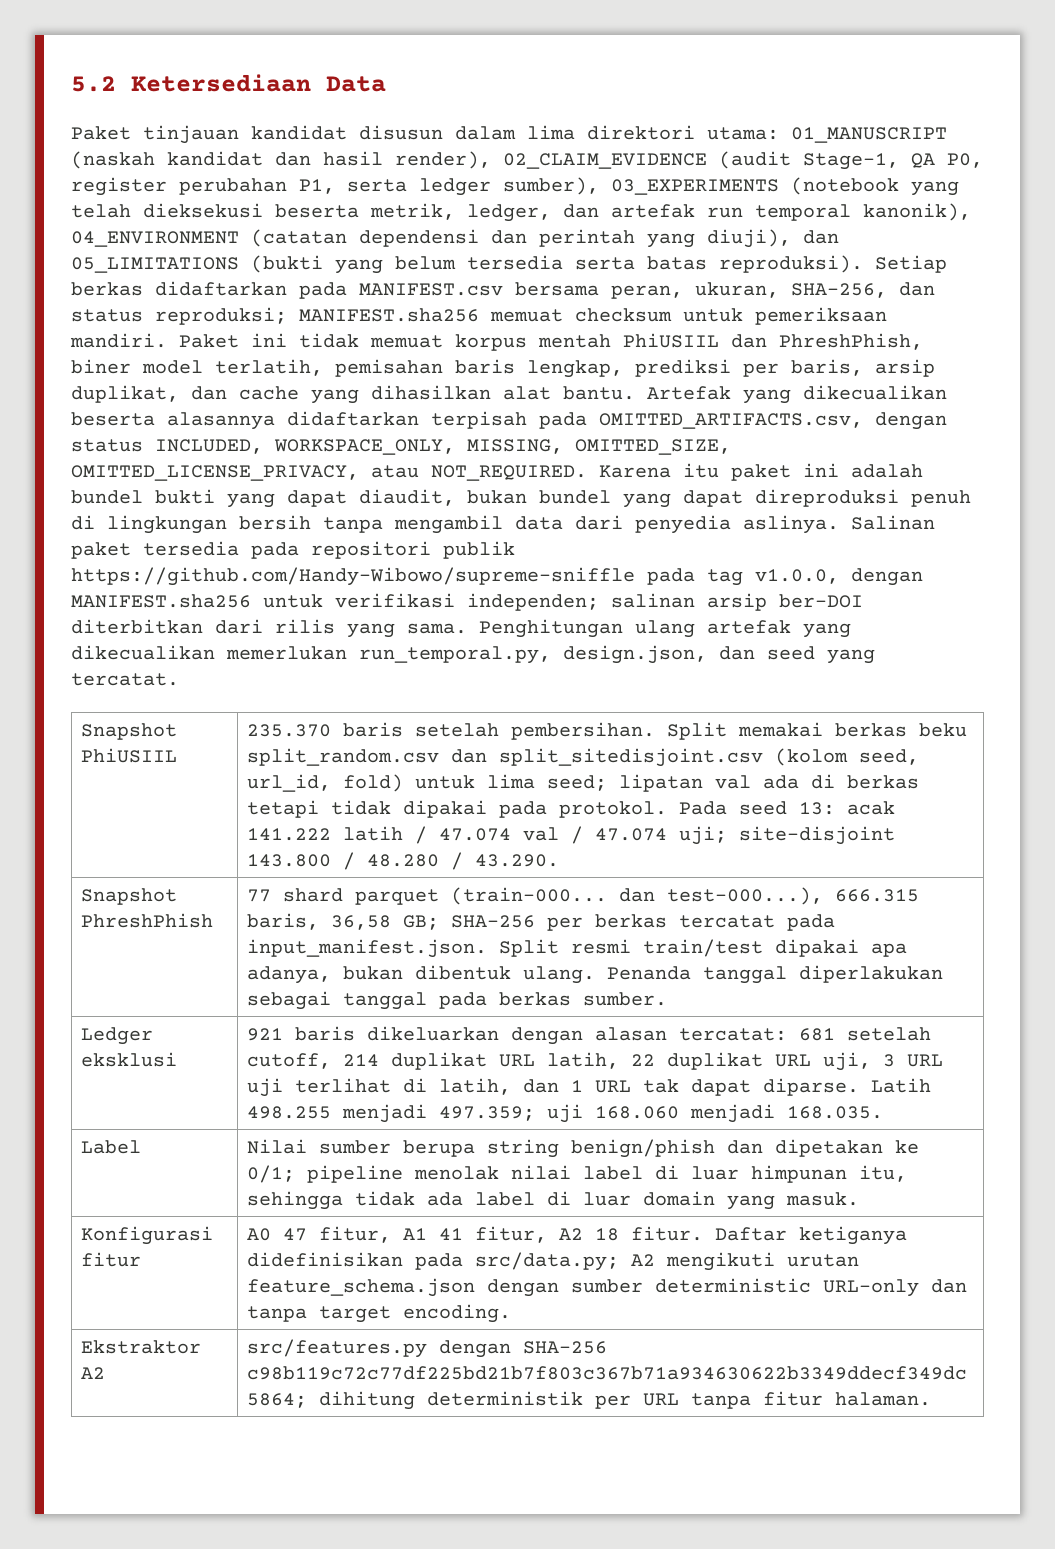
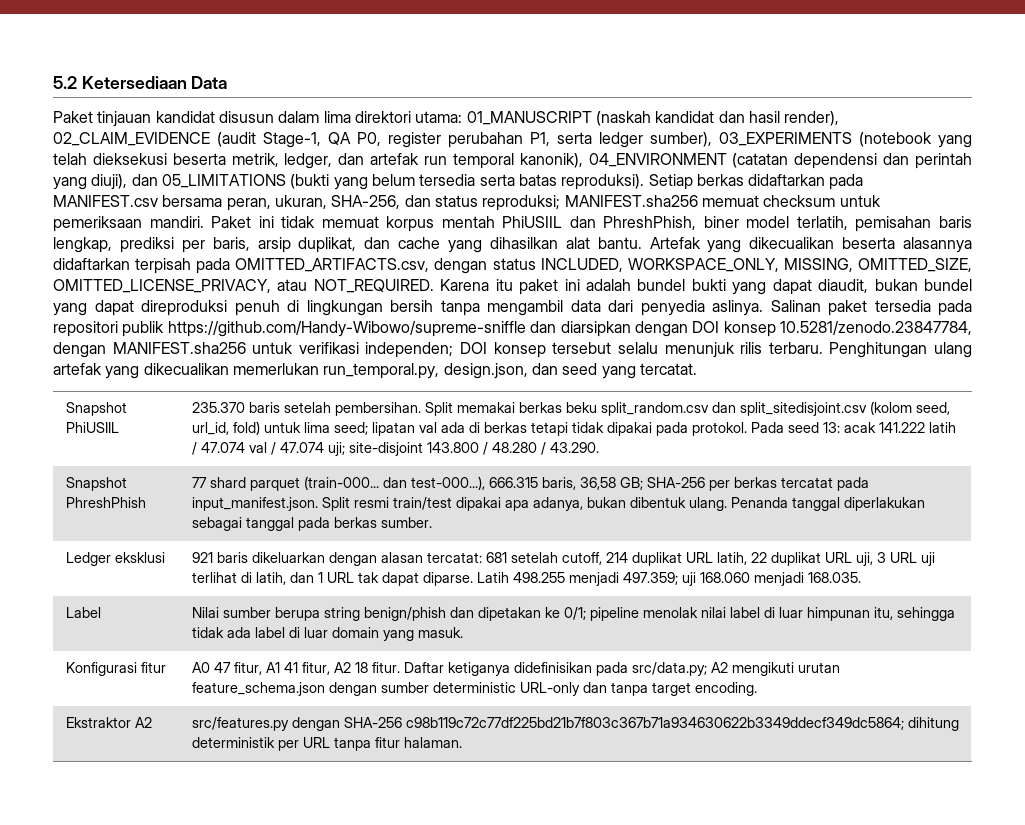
[647,568,839,586] pada tag v1.0.0, -> [530,321,972,337] dan diarsipkan dengan DOI konsep 10.5281/zenodo.23847784,
[611,593,863,611] [71,619,467,638] salinan arsip ber-DOI diterbitkan dari rilis yang sama. -> [460,342,823,358] DOI konsep tersebut selalu menunjuk rilis terbaru.

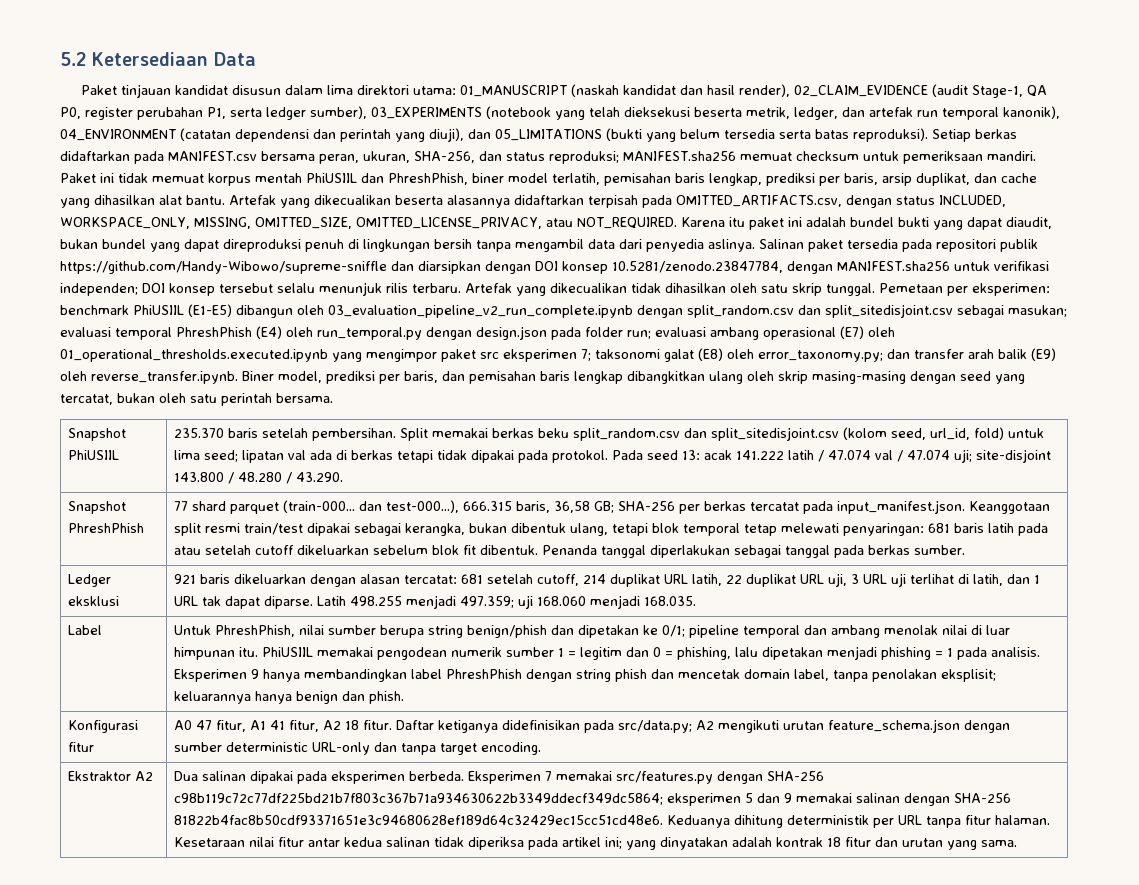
[829,342,973,358] [53,363,697,379] Penghitungan ulang artefak yang dikecualikan memerlukan run_temporal.py, design.json, dan seed yang tercatat. -> [465,283,1050,296] [60,304,1067,318] [60,326,895,340] [60,348,1056,362] [60,371,1025,384] [60,393,333,406] Artefak yang dikecualikan tidak dihasilkan oleh satu skrip tunggal. Pemetaan per eksperimen: benchmark PhiUSIIL (E1-E5) dibangun oleh 03_evaluation_pipeline_v2_run_complete.ipynb dengan split_random.csv dan split_sitedisjoint.csv sebagai masukan; evaluasi temporal PhreshPhish (E4) oleh run_temporal.py dengan design.json pada folder run; evaluasi ambang operasional (E7) oleh 01_operational_thresholds.executed.ipynb yang mengimpor paket src eksperimen 7; taksonomi galat (E8) oleh error_taxonomy.py; dan transfer arah balik (E9) oleh reverse_transfer.ipynb. Biner model, prediksi per baris, dan pemisahan baris lengkap dibangkitkan ulang oleh skrip masing-masing dengan seed yang tercatat, bukan oleh satu perintah bersama.
[321,497,350,511] Split -> [969,501,1051,514] [174,523,202,536] Keanggotaan split
[504,497,727,511] apa adanya, bukan dibentuk ulang. -> [354,523,1049,536] [174,545,539,555] sebagai kerangka, bukan dibentuk ulang, tetapi blok temporal tetap melewati penyaringan: 681 baris latih pada atau setelah cutoff dikeluarkan sebelum blok fit dibentuk.
[191,607,219,618] Nilai -> [174,625,325,637] Untuk PhreshPhish, nilai
(639, 614) none -> [743,625,881,638] temporal dan ambang
[729,607,760,618] label -> (968, 630) none
[873,607,955,621] [191,627,463,641] itu, sehingga tidak ada label di luar domain yang masuk. -> [239,646,1041,660] [174,669,997,682] [174,691,405,704] itu. PhiUSIIL memakai pengodean numerik sumber 1 = legitim dan 0 = phishing, lalu dipetakan menjadi phishing = 1 pada analisis. Eksperimen 9 hanya membandingkan label PhreshPhish dengan string phish dan mencetak domain label, tanpa penolakan eksplisit; keluarannya hanya benign dan phish.
[191,717,904,731] src/features.py dengan SHA-256 c98b119c72c77df225bd21b7f803c367b71a934630622b3349ddecf349dc5864; -> [174,771,825,784] [174,793,1012,806] [174,815,731,828] Dua salinan dipakai pada eksperimen berbeda. Eksperimen 7 memakai src/features.py dengan SHA-256 c98b119c72c77df225bd21b7f803c367b71a934630622b3349ddecf349dc5864; eksperimen 5 dan 9 memakai salinan dengan SHA-256 81822b4fac8b50cdf93371651e3c94680628ef189d64c32429ec15cc51cd48e6. Keduanya
(462, 742) none -> [174,837,1018,850] Kesetaraan nilai fitur antar kedua salinan tidak diperiksa pada artikel ini; yang dinyatakan adalah kontrak 18 fitur dan urutan yang sama.

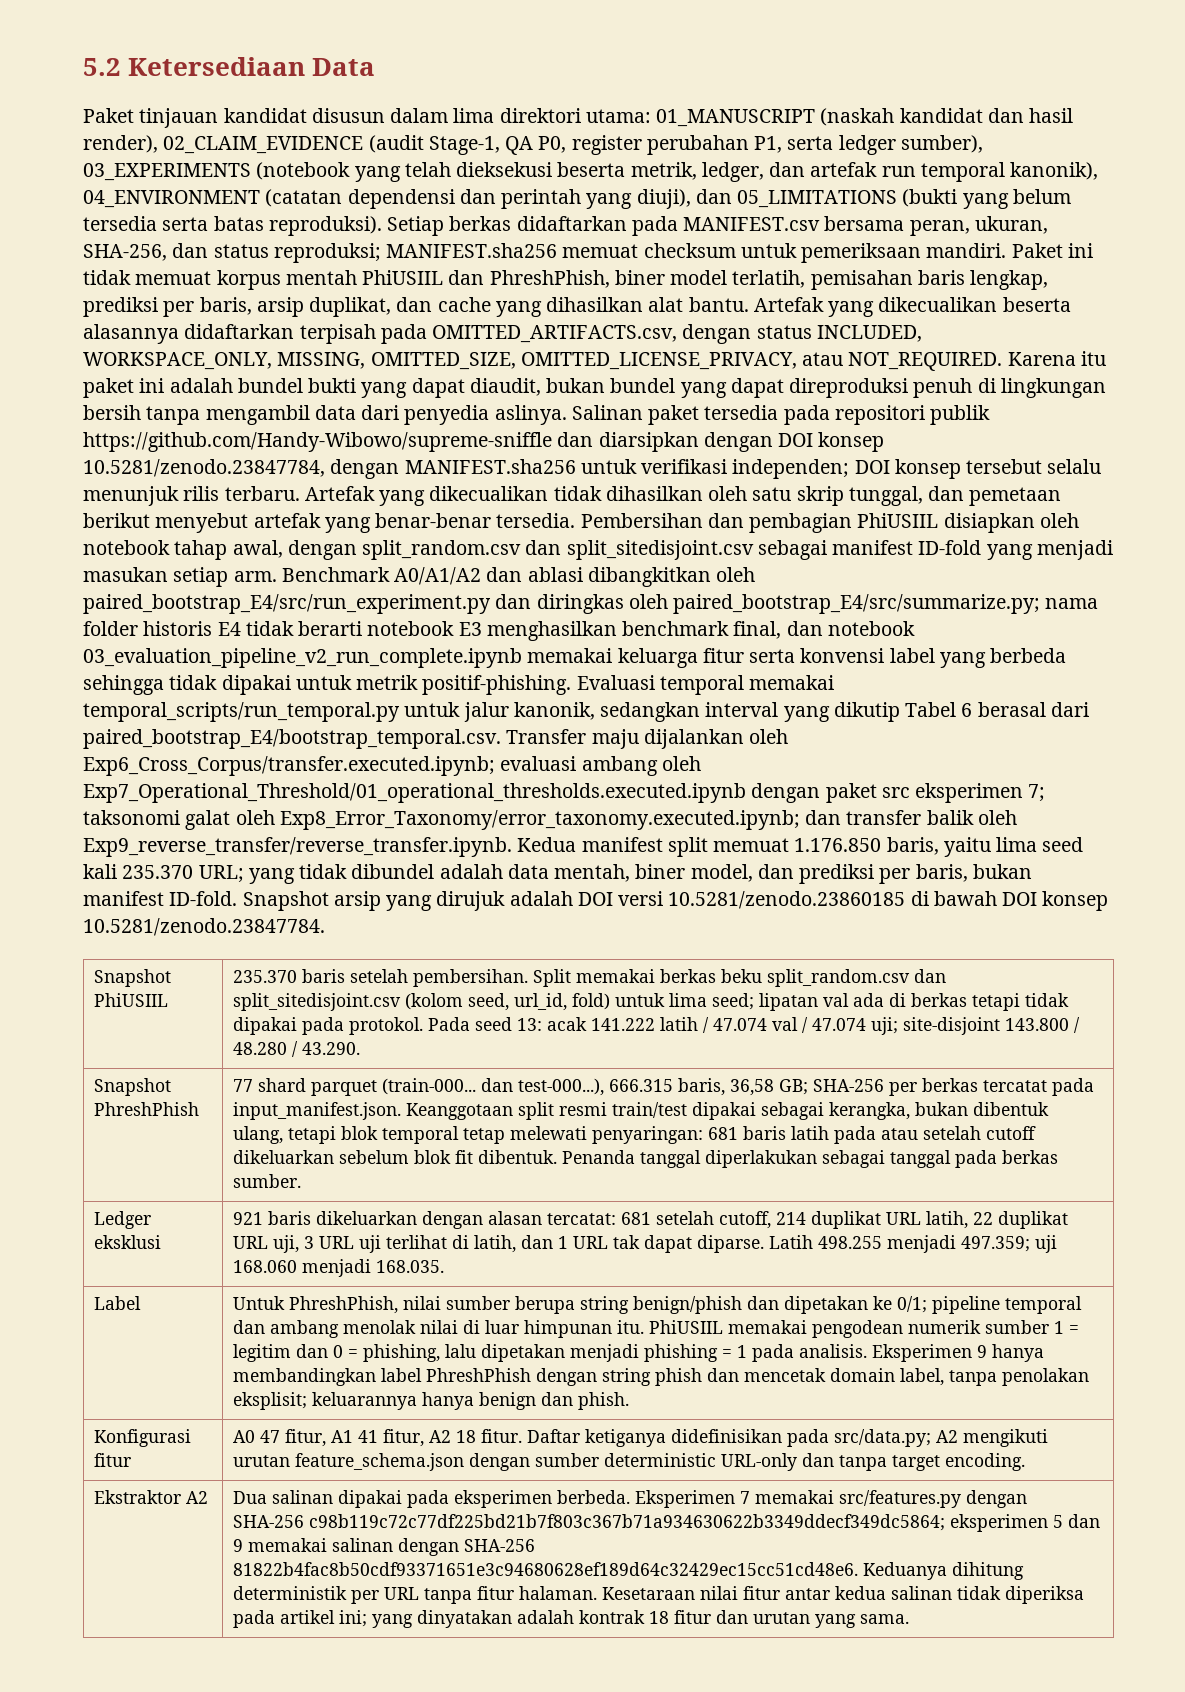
[826,283,1050,296] [60,304,633,318] tunggal. Pemetaan per eksperimen: benchmark PhiUSIIL (E1-E5) dibangun oleh 03_evaluation_pipeline_v2_run_complete.ipynb -> [848,486,1062,506] [83,513,1079,533] [83,540,283,560] tunggal, dan pemetaan berikut menyebut artefak yang benar-benar tersedia. Pembersihan dan pembagian PhiUSIIL disiapkan oleh notebook tahap awal,
[1008,305,1067,317] [60,326,895,340] [60,349,437,362] masukan; evaluasi temporal PhreshPhish (E4) oleh run_temporal.py dengan design.json pada folder run; evaluasi ambang operasional (E7) oleh 01_operational_thresholds.executed.ipynb yang mengimpor -> [832,540,1113,560] [83,567,756,587] [83,594,1099,614] [83,621,915,641] [83,648,1067,668] [83,675,835,695] [83,702,1089,722] [83,729,789,749] [83,756,701,776] [83,783,821,803] manifest ID-fold yang menjadi masukan setiap arm. Benchmark A0/A1/A2 dan ablasi dibangkitkan oleh paired_bootstrap_E4/src/run_experiment.py dan diringkas oleh paired_bootstrap_E4/src/summarize.py; nama folder historis E4 tidak berarti notebook E3 menghasilkan benchmark final, dan notebook 03_evaluation_pipeline_v2_run_complete.ipynb memakai keluarga fitur serta konvensi label yang berbeda sehingga tidak dipakai untuk metrik positif-phishing. Evaluasi temporal memakai temporal_scripts/run_temporal.py untuk jalur kanonik, sedangkan interval yang dikutip Tabel 6 berasal dari paired_bootstrap_E4/bootstrap_temporal.csv. Transfer maju dijalankan oleh Exp6_Cross_Corpus/transfer.executed.ipynb; evaluasi ambang oleh Exp7_Operational_Threshold/01_operational_thresholds.executed.ipynb dengan
[698,348,1056,362] [60,371,1025,384] [60,393,333,406] (E8) oleh error_taxonomy.py; dan transfer arah balik (E9) oleh reverse_transfer.ipynb. Biner model, prediksi per baris, dan pemisahan baris lengkap dibangkitkan ulang oleh skrip masing-masing dengan seed yang tercatat, bukan oleh satu perintah bersama. -> [235,810,1017,830] [83,837,1084,857] [83,864,1032,884] [83,891,1109,911] [83,918,325,936] oleh Exp8_Error_Taxonomy/error_taxonomy.executed.ipynb; dan transfer balik oleh Exp9_reverse_transfer/reverse_transfer.ipynb. Kedua manifest split memuat 1.176.850 baris, yaitu lima seed kali 235.370 URL; yang tidak dibundel adalah data mentah, biner model, dan prediksi per baris, bukan manifest ID-fold. Snapshot arsip yang dirujuk adalah DOI versi 10.5281/zenodo.23860185 di bawah DOI konsep 10.5281/zenodo.23847784.

